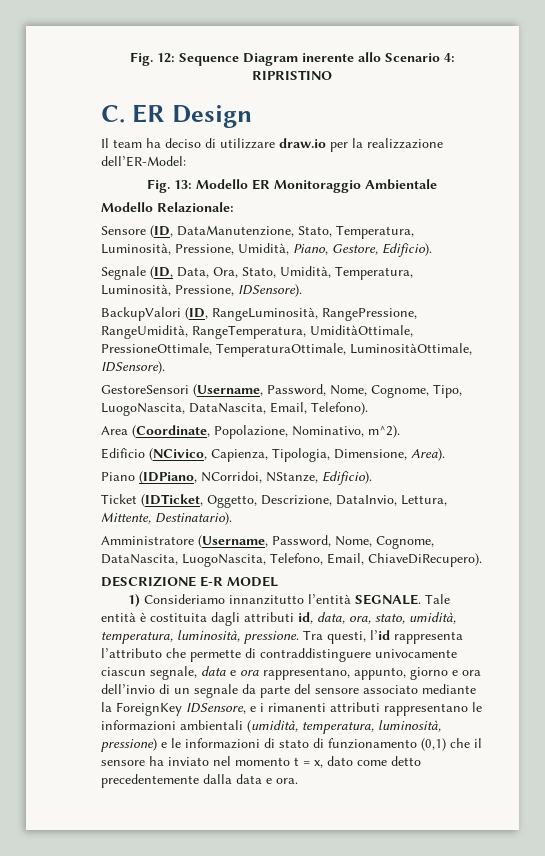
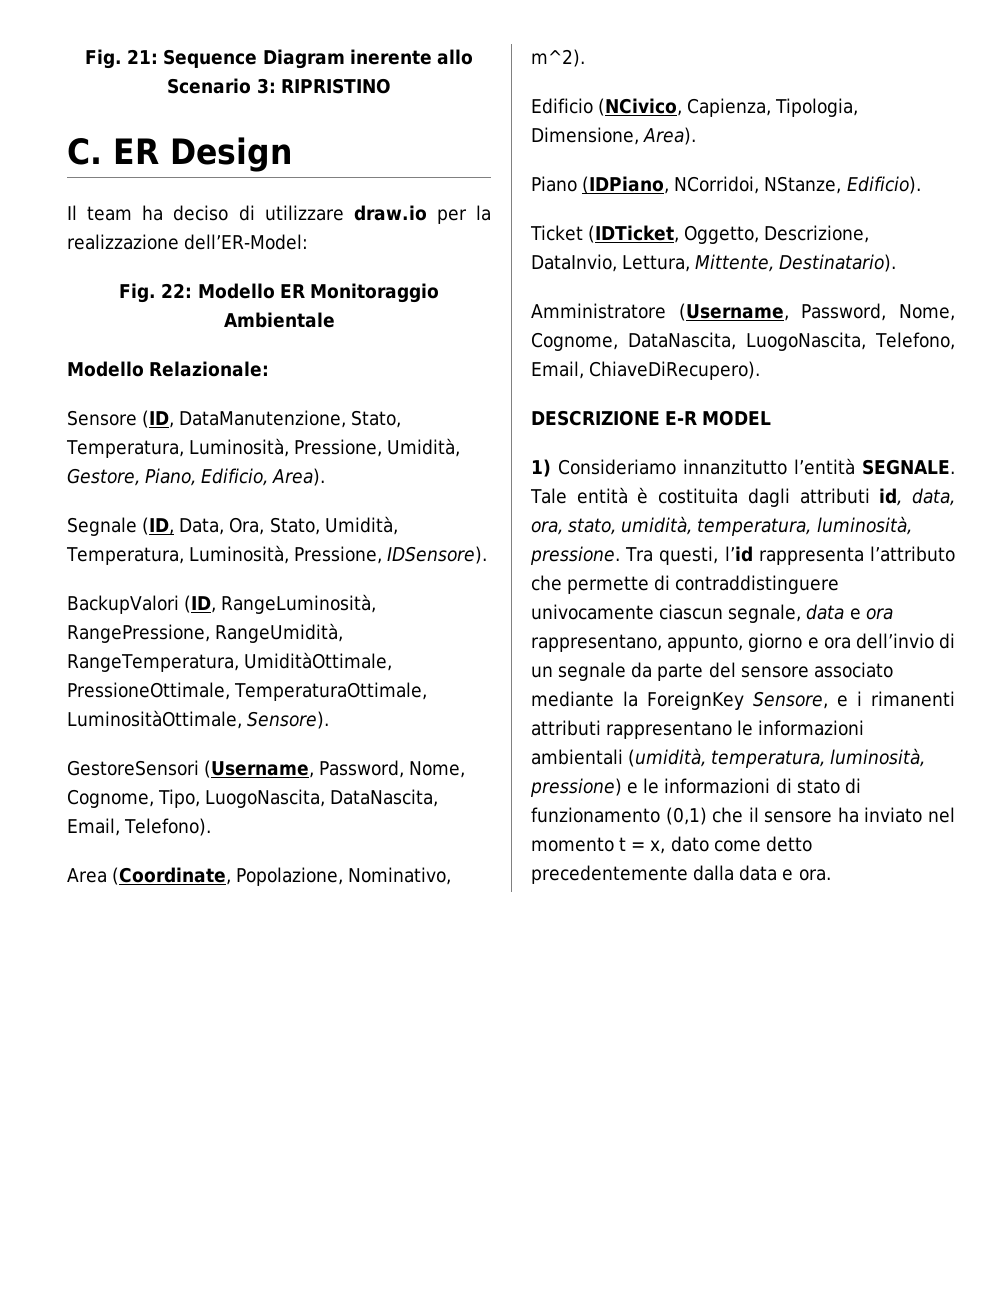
[129,52,175,66] Fig. 12: -> [85,49,159,69] Fig. 21:
[443,53,455,62] 4: -> [256,78,276,94] 3:
[174,180,192,189] 13: -> [161,283,193,298] 22:
[293,243,432,257] Piano, Gestore, Edificio). -> [67,468,326,486] Gestore, Piano, Edificio, Area).
[101,361,165,374] IDSensore). -> [247,711,330,729] Sensore).
[186,703,246,714] IDSensore, -> [752,691,828,709] Sensore,

